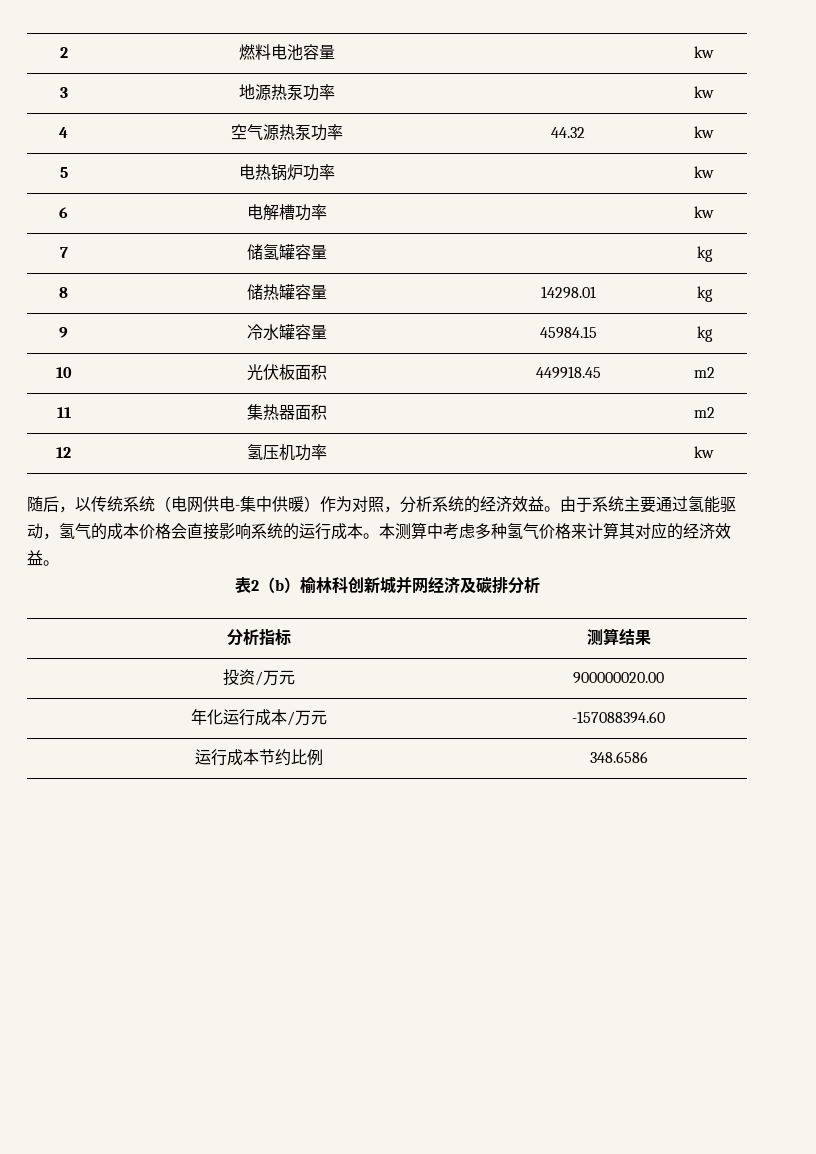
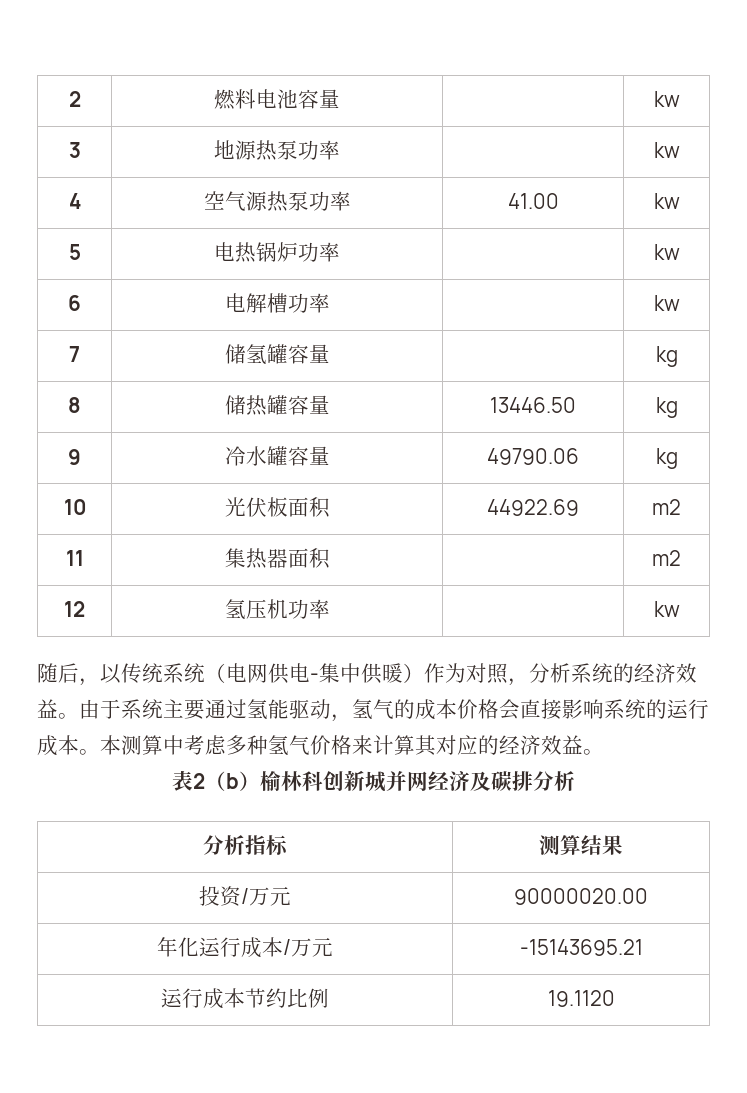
[551,127,585,138] 44.32 -> [507,193,559,209] 41.00
[540,286,596,299] 14298.01 -> [490,397,576,413] 13446.50
[539,326,597,339] 45984.15 -> [487,448,579,465] 49790.06
[535,366,601,379] 449918.45 -> [487,499,579,516] 44922.69
[573,672,664,684] 900000020.00 -> [514,888,648,905] 90000020.00
[572,711,665,724] -157088394.60 -> [519,939,643,956] -15143695.21
[589,751,648,763] 348.6586 -> [547,990,615,1007] 19.1120

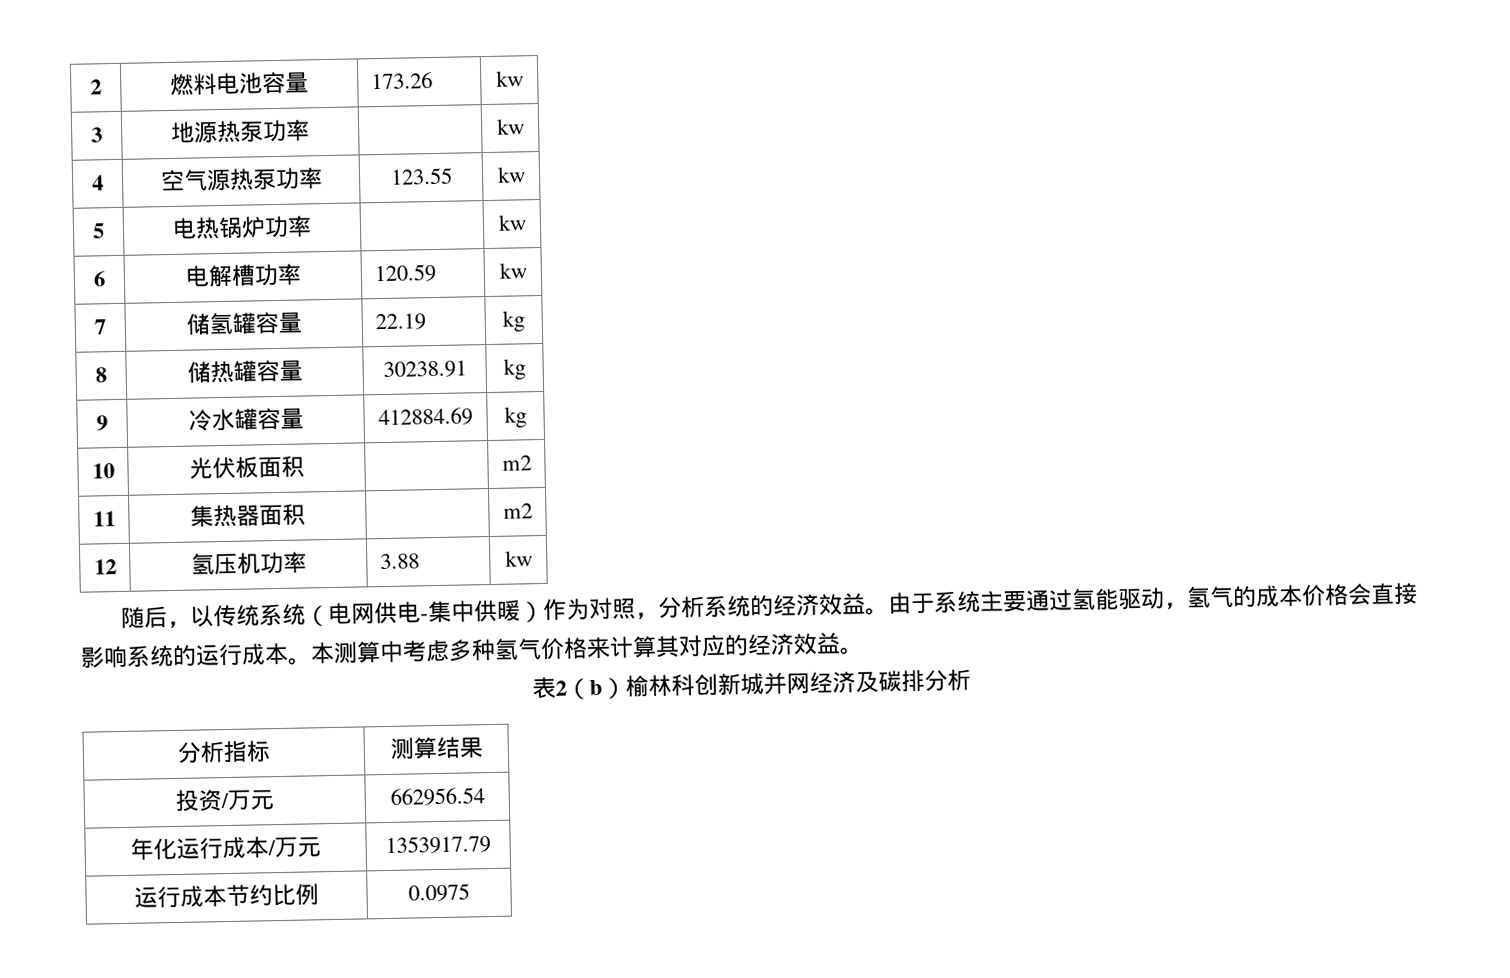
(340, 98) none -> [370,72,433,90] 173.26
[507,193,559,209] 41.00 -> [389,167,453,185] 123.55
(330, 303) none -> [373,263,437,283] 120.59
(330, 353) none -> [374,313,426,331] 22.19
[490,397,576,413] 13446.50 -> [382,360,467,378] 30238.91
[487,448,579,465] 49790.06 -> [378,407,473,427] 412884.69
[487,499,579,516] 44922.69 -> (305, 466) none
(330, 609) none -> [379,553,420,570] 3.88
[514,888,648,905] 90000020.00 -> [389,787,485,806] 662956.54
[519,939,643,956] -15143695.21 -> [385,835,491,855] 1353917.79
[547,990,615,1007] 19.1120 -> [408,883,470,902] 0.0975

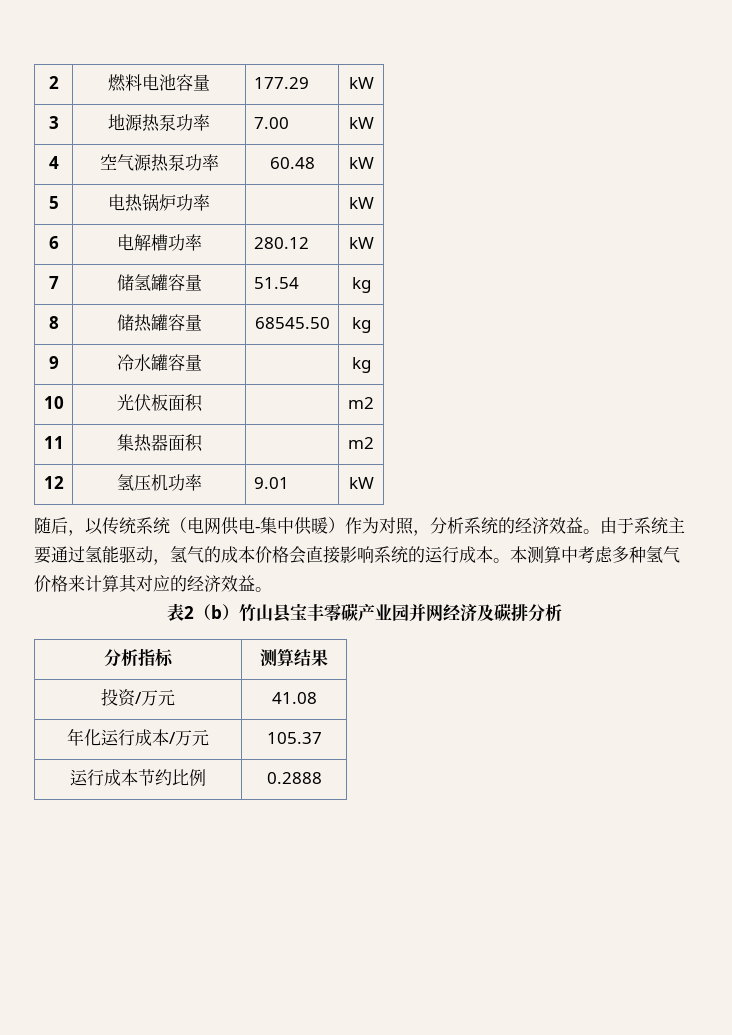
[370,72,433,90] [495,70,524,87] 173.26 | kw -> [253,77,309,89] [348,77,374,89] 177.29 | kW
[495,118,525,135] | kw -> [253,117,289,129] [348,117,374,129] 7.00 | kW
[389,167,453,185] [496,166,526,183] 123.55 | kw -> [269,157,315,169] [348,157,374,169] 60.48 | kW
[497,214,527,231] kw -> [348,197,374,209] kW
[373,263,437,283] [498,262,527,279] 120.59 | kw -> [253,237,309,249] [348,237,374,249] 280.12 | kW
[374,313,426,331] 22.19 -> [253,277,299,289] 51.54
[382,360,467,378] 30238.91 -> [254,317,330,329] 68545.50
[378,407,473,427] 412884.69 -> (202, 362) none
[379,553,420,570] [504,550,533,567] 3.88 | kw -> [253,477,289,489] [348,477,374,489] 9.01 | kW
[624,672,764,698] 榆林科创新城 -> [239,603,409,622] 竹山县宝丰零碳产业园
[389,787,485,806] 662956.54 -> [271,692,317,704] 41.08
[385,835,491,855] 1353917.79 -> [266,732,322,744] 105.37
[408,883,470,902] 0.0975 -> [266,772,322,784] 0.2888

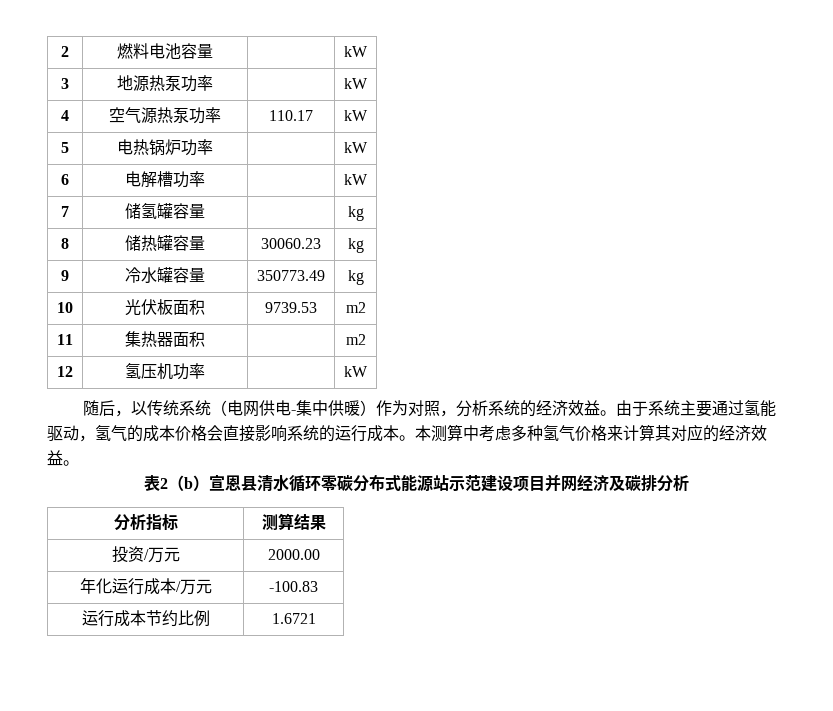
[253,77,309,89] 177.29 -> (213, 51) none
[253,117,289,129] 7.00 -> (213, 83) none
[269,157,315,169] 60.48 -> [269,110,313,121] 110.17
[253,237,309,249] 280.12 -> (205, 179) none
[253,277,299,289] 51.54 -> (205, 211) none
[254,317,330,329] 68545.50 -> [261,238,321,249] 30060.23
(202, 362) none -> [257,270,325,281] 350773.49
(203, 403) none -> [265,302,317,313] 9739.53
[253,477,289,489] 9.01 -> (205, 371) none
[239,603,409,622] 竹山县宝丰零碳产业园 -> [209,474,545,492] 宣恩县清水循环零碳分布式能源站示范建设项目
[271,692,317,704] 41.08 -> [267,549,320,560] 2000.00
[266,732,322,744] 105.37 -> [269,581,318,592] -100.83
[266,772,322,784] 0.2888 -> [271,613,316,624] 1.6721

